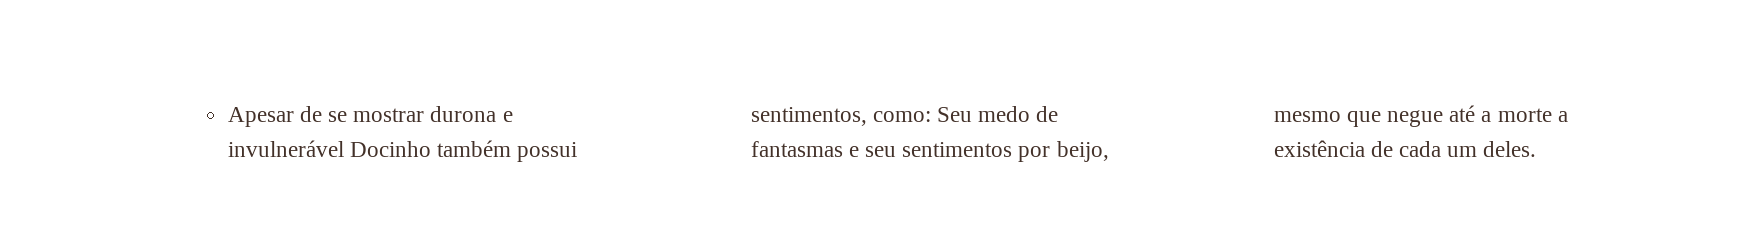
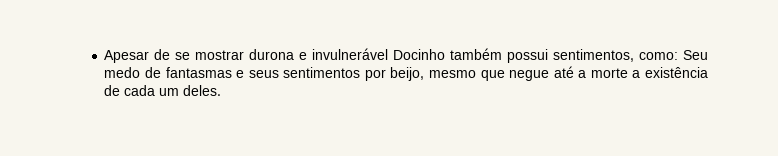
[865,146,897,157] seu -> [248,70,279,78] seus

